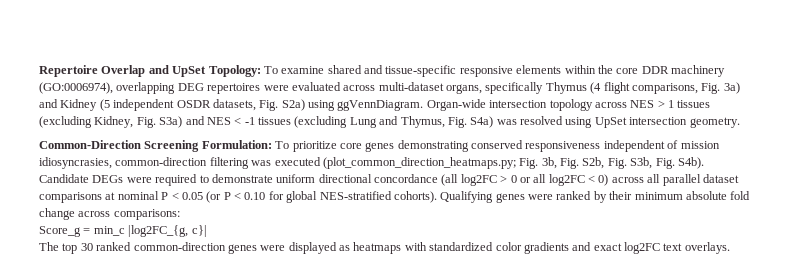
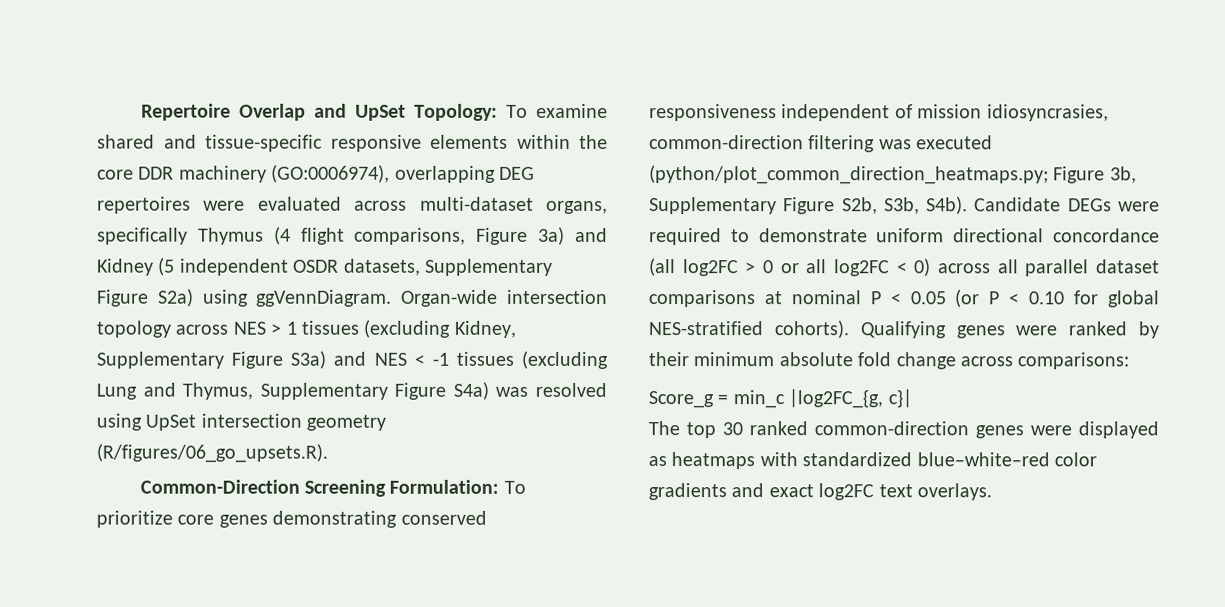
[701,83,721,94] Fig. -> [476,227,529,245] Figure
[259,100,279,111] Fig. -> [425,258,553,276] [96,289,149,307] Supplementary Figure
[136,117,156,128] Fig. -> [96,351,284,369] Supplementary Figure
[447,117,467,128] Fig. -> [259,382,447,400] Supplementary Figure
[689,117,740,128] geometry. -> [306,414,387,431] [96,443,328,463] geometry (R/figures/06_go_upsets.R).
[322,157,675,169] (plot_common_direction_heatmaps.py; Fig. 3b, Fig. S2b, Fig. S3b, Fig. -> [649,165,1137,185] [649,197,920,215] (python/plot_common_direction_heatmaps.py; Figure 3b, Supplementary Figure S2b, S3b,
(494, 246) none -> [916,452,1050,467] blue–white–red

